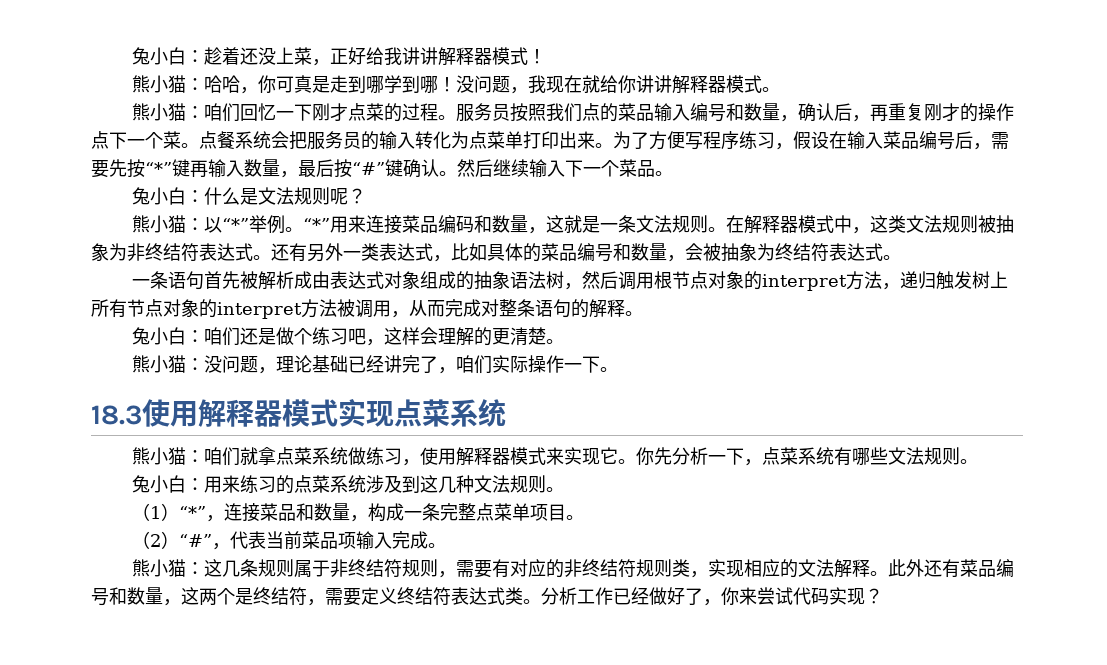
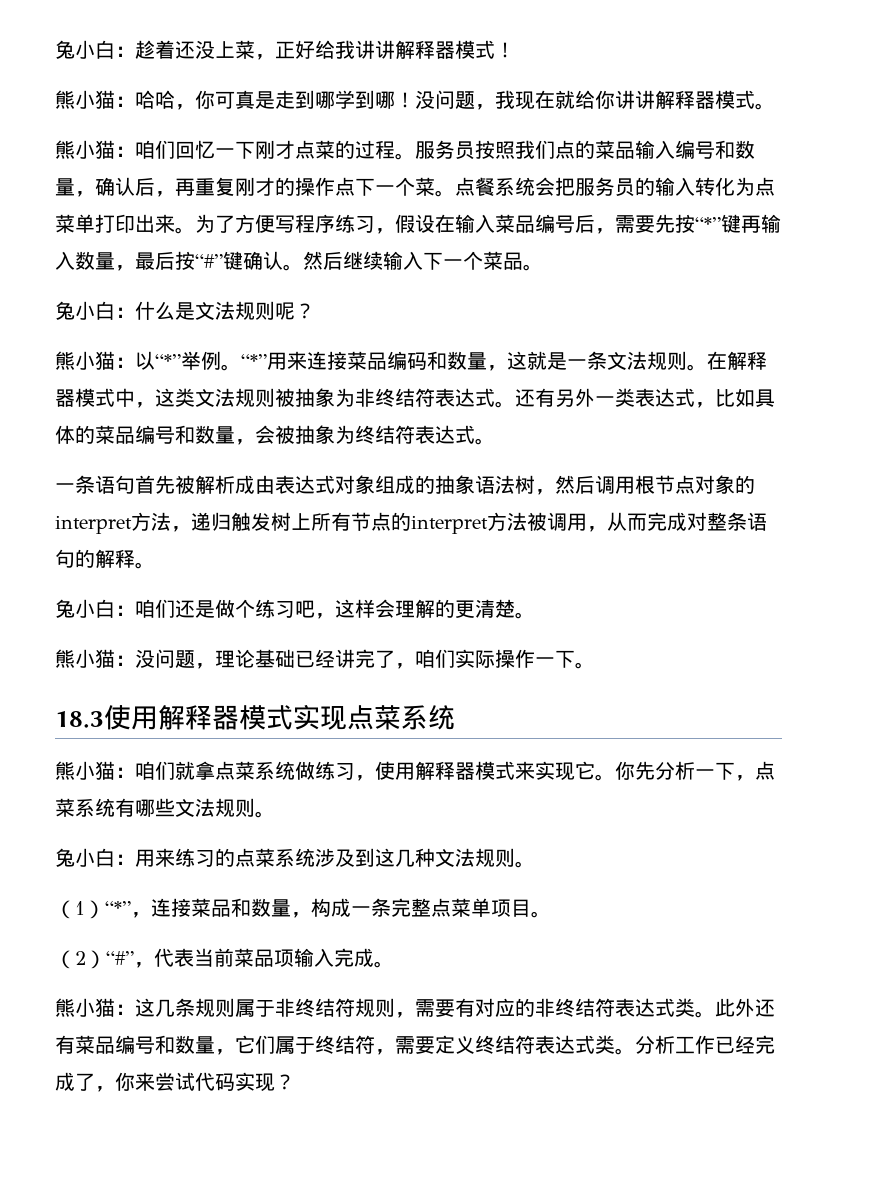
[163,299,199,317] 对象 -> (391, 521) none
[635,559,870,578] 规则类，实现相应的文法解释 -> [615,998,695,1017] 表达式类
[181,587,253,605] 这两个是 -> [235,1035,315,1054] 它们属于
[649,587,685,605] 做好 -> [755,1035,775,1054] [55,1072,75,1091] 完成

